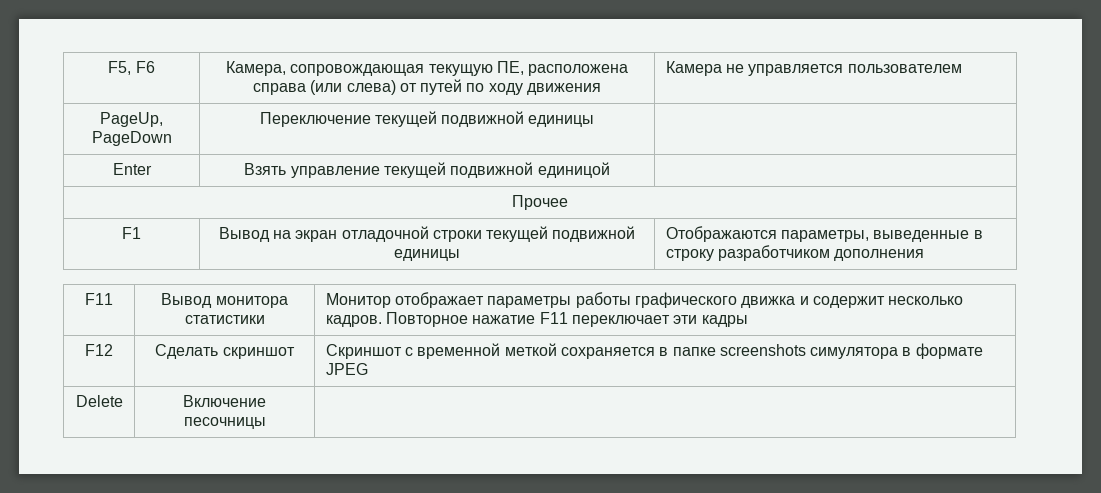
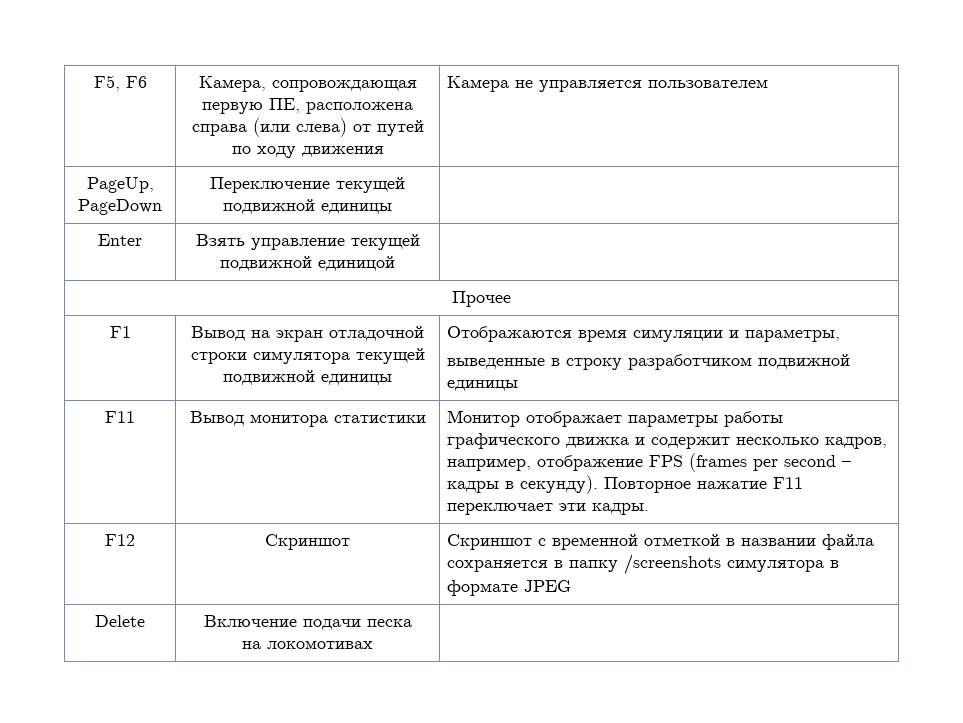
[428,64,493,76] текущую -> [202,102,263,114] первую
(482, 236) none -> [252,351,350,364] симулятора
(777, 234) none -> [577,329,739,342] время симуляции и
(869, 236) none -> (840, 335) //
[834,249,925,261] дополнения -> [757,354,850,369] [446,380,518,391] подвижной единицы
[325,315,382,327] кадров. -> [824,437,887,449] [446,453,851,472] [446,475,598,494] кадров, например, отображение FPS (frames per second – кадры в секунду).
[701,315,748,327] кадры -> [591,503,649,515] кадры.
[155,344,295,359] Сделать скриншот -> [265,534,350,550] Скриншот
[504,343,806,359] меткой сохраняется в папке screenshots -> [643,534,874,550] [446,554,721,575] отметкой в названии файла сохраняется в папку /screenshots
[183,417,266,429] песочницы -> [302,619,412,630] [242,640,373,649] подачи песка // на локомотивах

